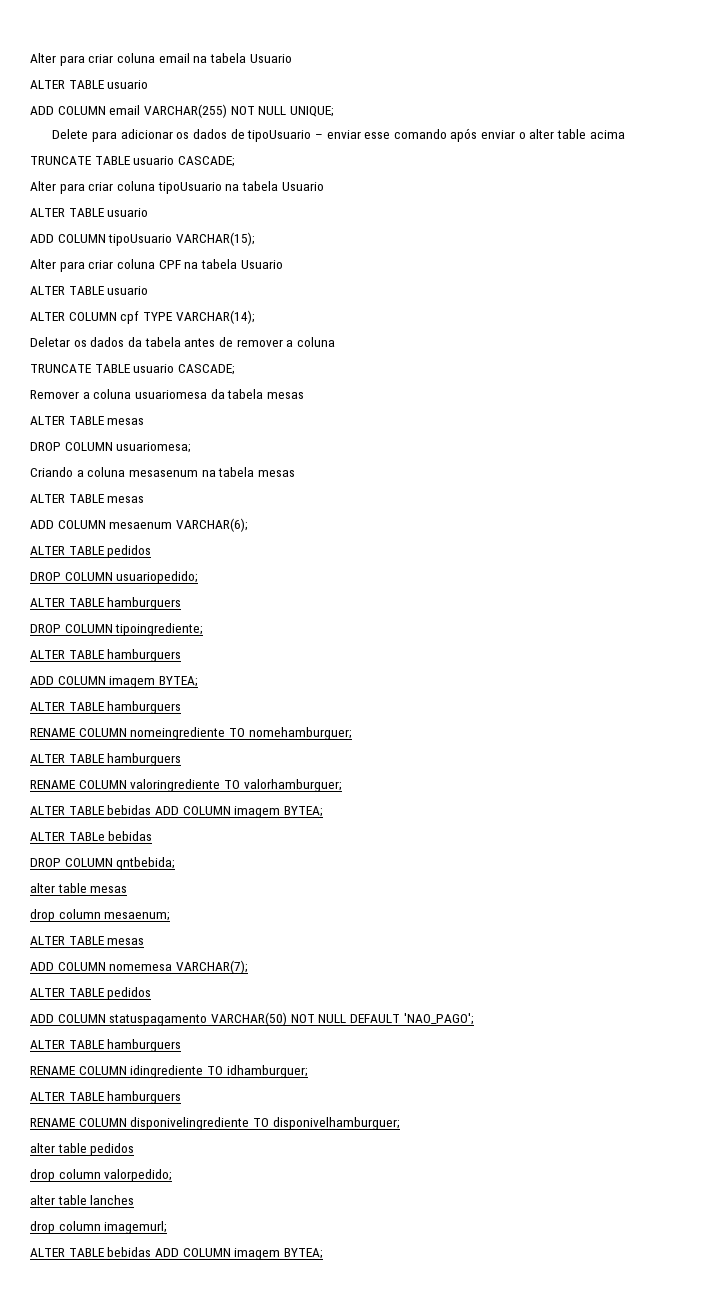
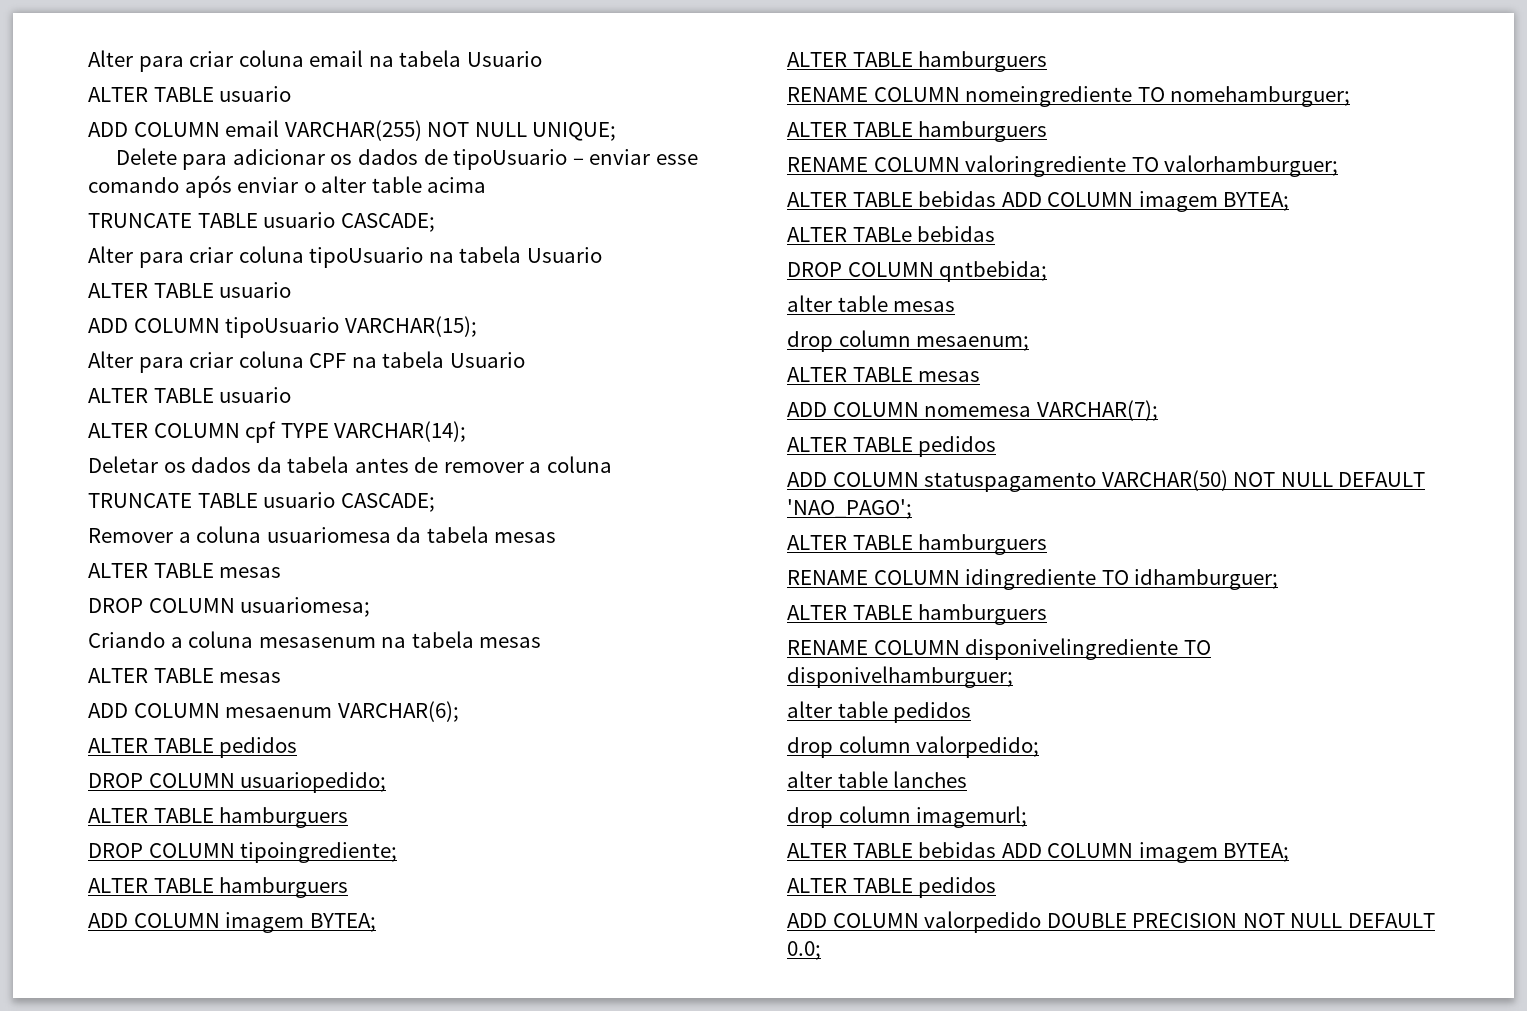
(323, 1253) none -> [787,877,997,898] [787,911,1435,933] [787,941,821,960] // ALTER TABLE pedidos // ADD COLUMN valorpedido DOUBLE PRECISION NOT NULL DEFAULT 0.0;

